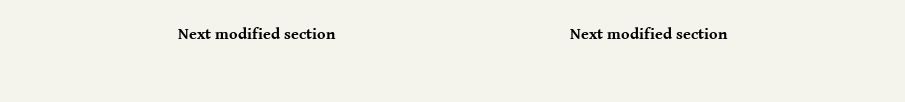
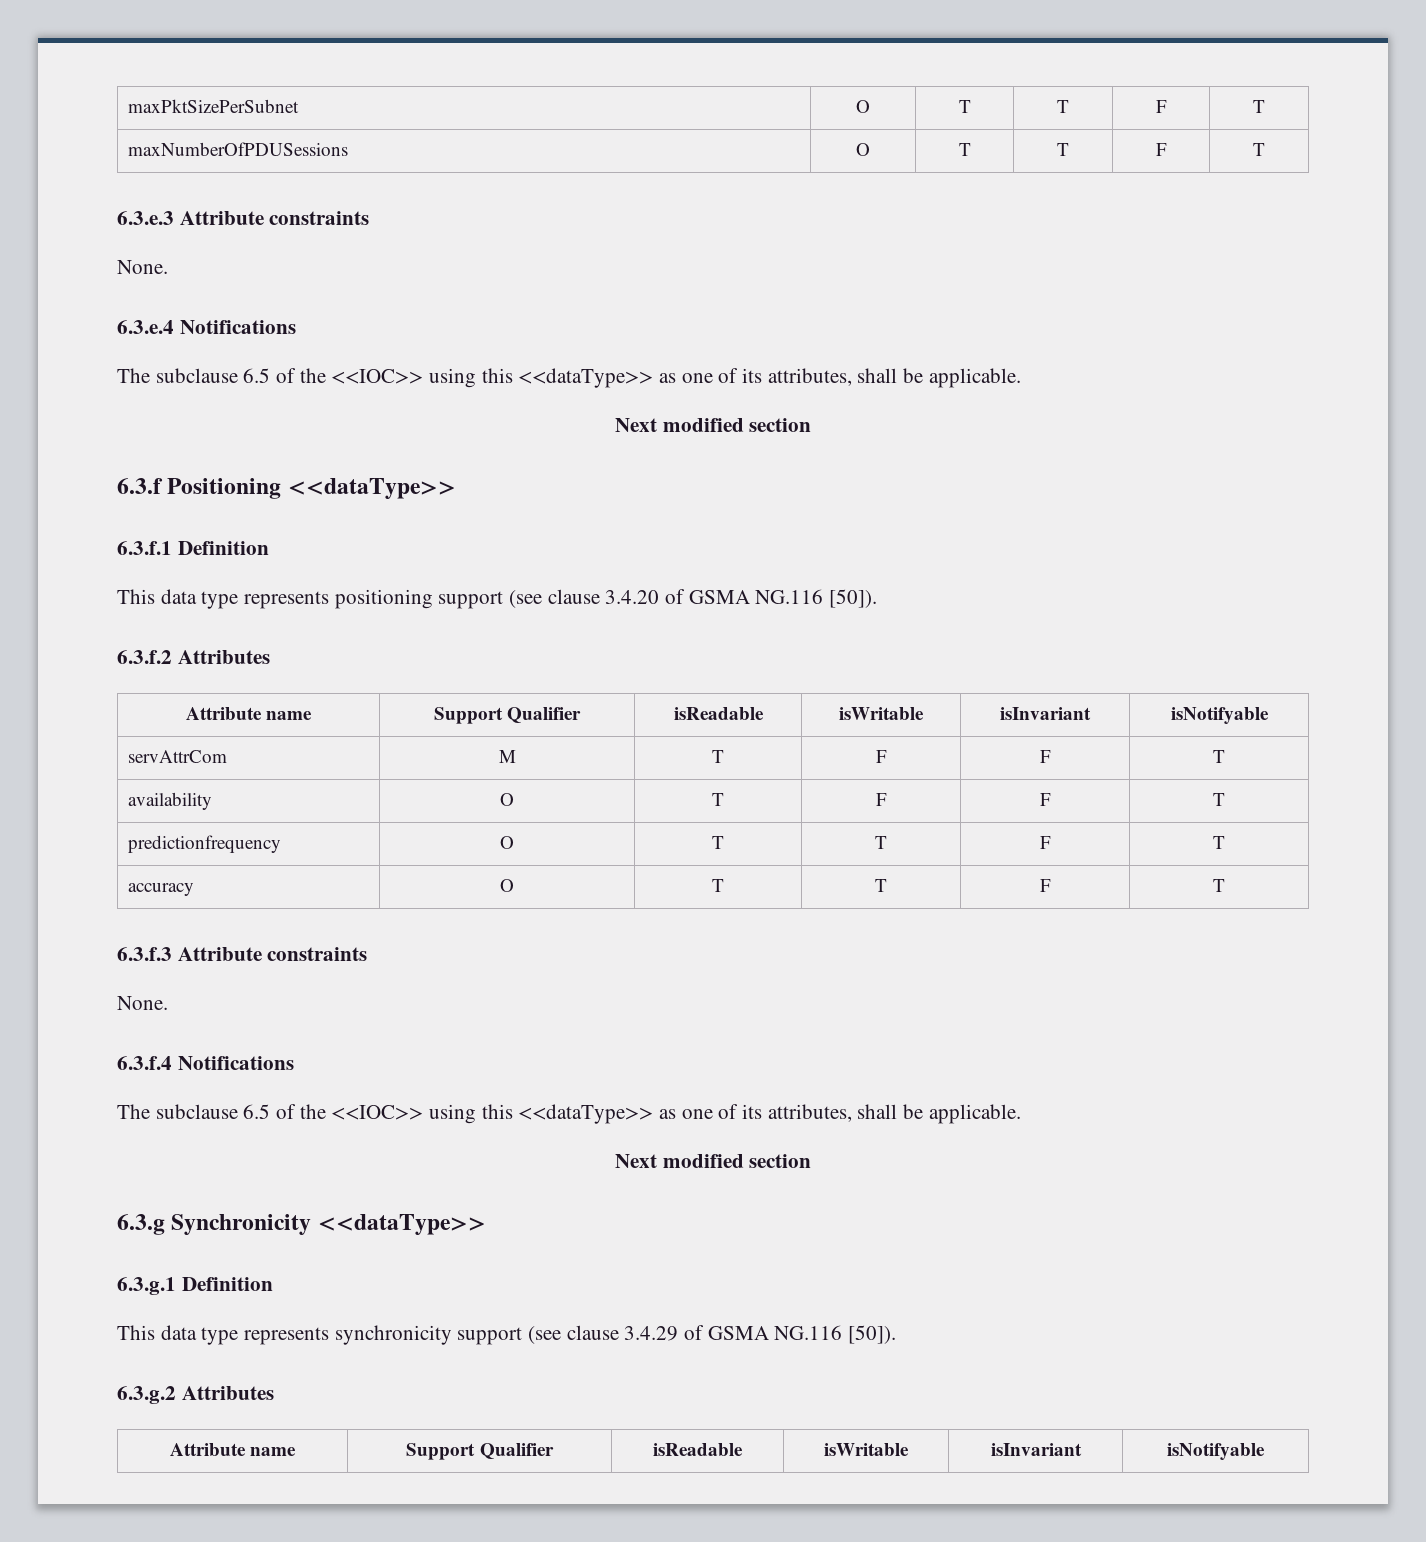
[177,27,337,39] [569,27,729,39] Next modified section // Next modified section -> [127,99,299,113] [856,100,870,113] [958,100,971,113] [1057,100,1069,113] [1155,100,1167,113] [1253,100,1265,113] [127,142,348,156] [856,143,870,156] [958,143,971,156] [1057,143,1069,156] [1155,143,1167,156] [1253,143,1265,156] [117,211,370,225] [117,260,168,274] [117,320,296,334] [117,368,1021,388] [614,418,812,432] [117,478,456,499] [117,541,269,555] [117,589,878,609] [117,650,270,664] [185,707,313,720] [433,707,582,724] [673,707,764,720] [839,707,924,720] [1000,707,1091,720] [1170,707,1269,724] [127,750,227,763] [498,750,516,763] [712,750,724,763] [875,750,887,763] [1039,750,1051,763] [1213,750,1225,763] [127,792,212,810] [500,793,514,806] [712,793,724,806] [875,793,887,806] [1039,793,1051,806] [1213,793,1225,806] [127,835,281,853] [500,836,514,849] [712,836,724,849] [875,836,887,849] [1039,836,1051,849] [1213,836,1225,849] [127,883,194,896] [500,879,514,892] [712,879,724,892] [875,879,887,892] [1039,879,1051,892] [1213,879,1225,892] [117,947,368,961] [117,996,168,1010] [117,1056,294,1070] [117,1104,1021,1124] [614,1154,812,1168] [117,1214,486,1235] [117,1277,273,1295] [117,1325,897,1345] [117,1386,274,1404] [169,1443,297,1456] [406,1443,554,1460] [653,1443,743,1456] [824,1443,909,1456] [990,1443,1082,1456] [1167,1443,1265,1460] maxPktSizePerSubnet | O | T | T | F | T // maxNumberOfPDUSessions | O | T | T | F | T // 6.3.e.3 Attribute constraints // None. // 6.3.e.4 Notifications // The subclause 6.5 of the <<IOC>> using this <<dataType>> as one of its attributes, shall be applicable. // Next modified section // 6.3.f Positioning <<dataType>> // 6.3.f.1 Definition // This data type represents positioning support (see clause 3.4.20 of GSMA NG.116 [50]). // 6.3.f.2 Attributes // Attribute name | Support Qualifier | isReadable | isWritable | isInvariant | isNotifyable // servAttrCom | M | T | F | F | T // availability | O | T | F | F | T // predictionfrequency | O | T | T | F | T // accuracy | O | T | T | F | T // 6.3.f.3 Attribute constraints // None. // 6.3.f.4 Notifications // The subclause 6.5 of the <<IOC>> using this <<dataType>> as one of its attributes, shall be applicable. // Next modified section // 6.3.g Synchronicity <<dataType>> // 6.3.g.1 Definition // This data type represents synchronicity support (see clause 3.4.29 of GSMA NG.116 [50]). // 6.3.g.2 Attributes // Attribute name | Support Qualifier | isReadable | isWritable | isInvariant | isNotifyable

